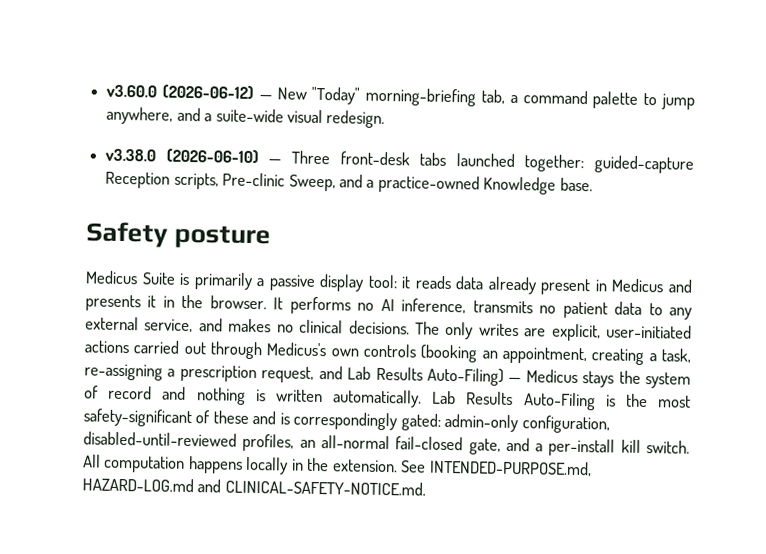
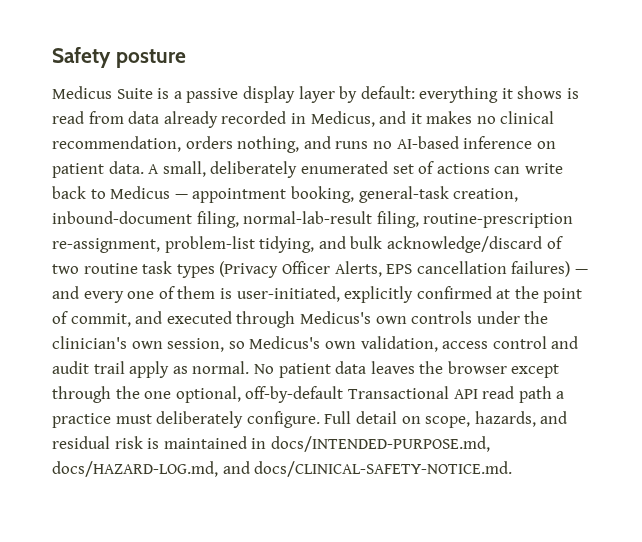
[106,84,695,110] [106,106,386,129] [105,148,694,174] [105,171,593,195] v3.60.0 (2026-06-12) — New "Today" morning-briefing tab, a command palette to jump anywhere, and a suite-wide visual redesign. // v3.38.0 (2026-06-10) — Three front-desk tabs launched together: guided-capture Reception scripts, Pre-clinic Sweep, and a practice-owned Knowledge base. // -> (52, 57) none
[193,272,253,290] primarily -> (170, 93) none
[367,274,693,296] [85,294,693,320] [85,316,693,342] [84,340,691,366] [84,363,691,389] [84,385,691,411] [83,408,610,434] [83,431,690,457] [83,454,592,477] [82,477,426,496] tool: it reads data already present in Medicus and presents it in the browser. It performs no AI inference, transmits no patient data to any external service, and makes no clinical decisions. The only writes are explicit, user-initiated actions carried out through Medicus's own controls (booking an appointment, creating a task, re-assigning a prescription request, and Lab Results Auto-Filing) — Medicus stays the system of record and nothing is written automatically. Lab Results Auto-Filing is the most safety-significant of these and is correspondingly gated: admin-only configuration, disabled-until-reviewed profiles, an all-normal fail-closed gate, and a per-install kill switch. All computation happens locally in the extension. See INTENDED-PURPOSE.md, HAZARD-LOG.md and CLINICAL-SAFETY-NOTICE.md. -> [298,86,580,103] [52,111,555,128] [52,136,556,153] [52,161,563,178] [52,186,519,203] [52,211,574,228] [52,236,563,253] [52,261,588,278] [52,286,583,303] [52,311,549,328] [52,336,579,352] [52,361,560,378] [52,386,565,403] [52,411,568,428] [52,436,490,452] [52,461,513,477] layer by default: everything it shows is read from data already recorded in Medicus, and it makes no clinical recommendation, orders nothing, and runs no AI-based inference on patient data. A small, deliberately enumerated set of actions can write back to Medicus — appointment booking, general-task creation, inbound-document filing, normal-lab-result filing, routine-prescription re-assignment, problem-list tidying, and bulk acknowledge/discard of two routine task types (Privacy Officer Alerts, EPS cancellation failures) — and every one of them is user-initiated, explicitly confirmed at the point of commit, and executed through Medicus's own controls under the clinician's own session, so Medicus's own validation, access control and audit trail apply as normal. No patient data leaves the browser except through the one optional, off-by-default Transactional API read path a practice must deliberately configure. Full detail on scope, hazards, and residual risk is maintained in docs/INTENDED-PURPOSE.md, docs/HAZARD-LOG.md, and docs/CLINICAL-SAFETY-NOTICE.md.

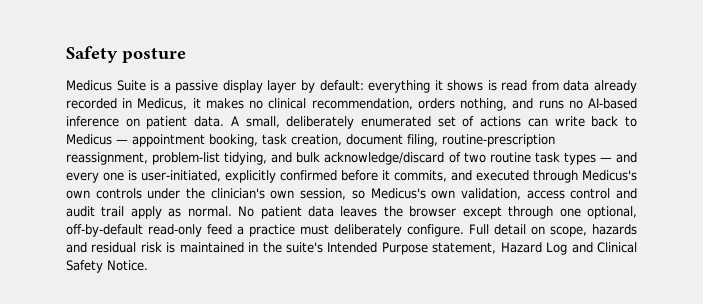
[379,111,407,124] and -> (188, 104) none
[358,186,519,203] [52,211,373,228] general-task creation, inbound-document filing, normal-lab-result -> [262,134,403,146] task creation, document
[52,238,160,253] re-assignment, -> [66,152,148,165] reassignment,
[219,261,571,278] (Privacy Officer Alerts, EPS cancellation failures) -> (596, 158) none
[158,286,216,299] of them -> (124, 176) none
[496,286,583,303] [52,311,131,327] at the point of commit, -> [341,170,447,182] before it commits,
[115,386,140,399] the -> (554, 212) none
[347,386,552,403] Transactional API read path -> [148,224,232,237] read-only feed
[474,411,536,427] hazards, -> [592,224,637,235] hazards
[270,436,490,452] [52,461,513,477] docs/INTENDED-PURPOSE.md, docs/HAZARD-LOG.md, and docs/CLINICAL-SAFETY-NOTICE.md. -> [262,242,638,255] [66,260,148,273] the suite's Intended Purpose statement, Hazard Log and Clinical Safety Notice.

